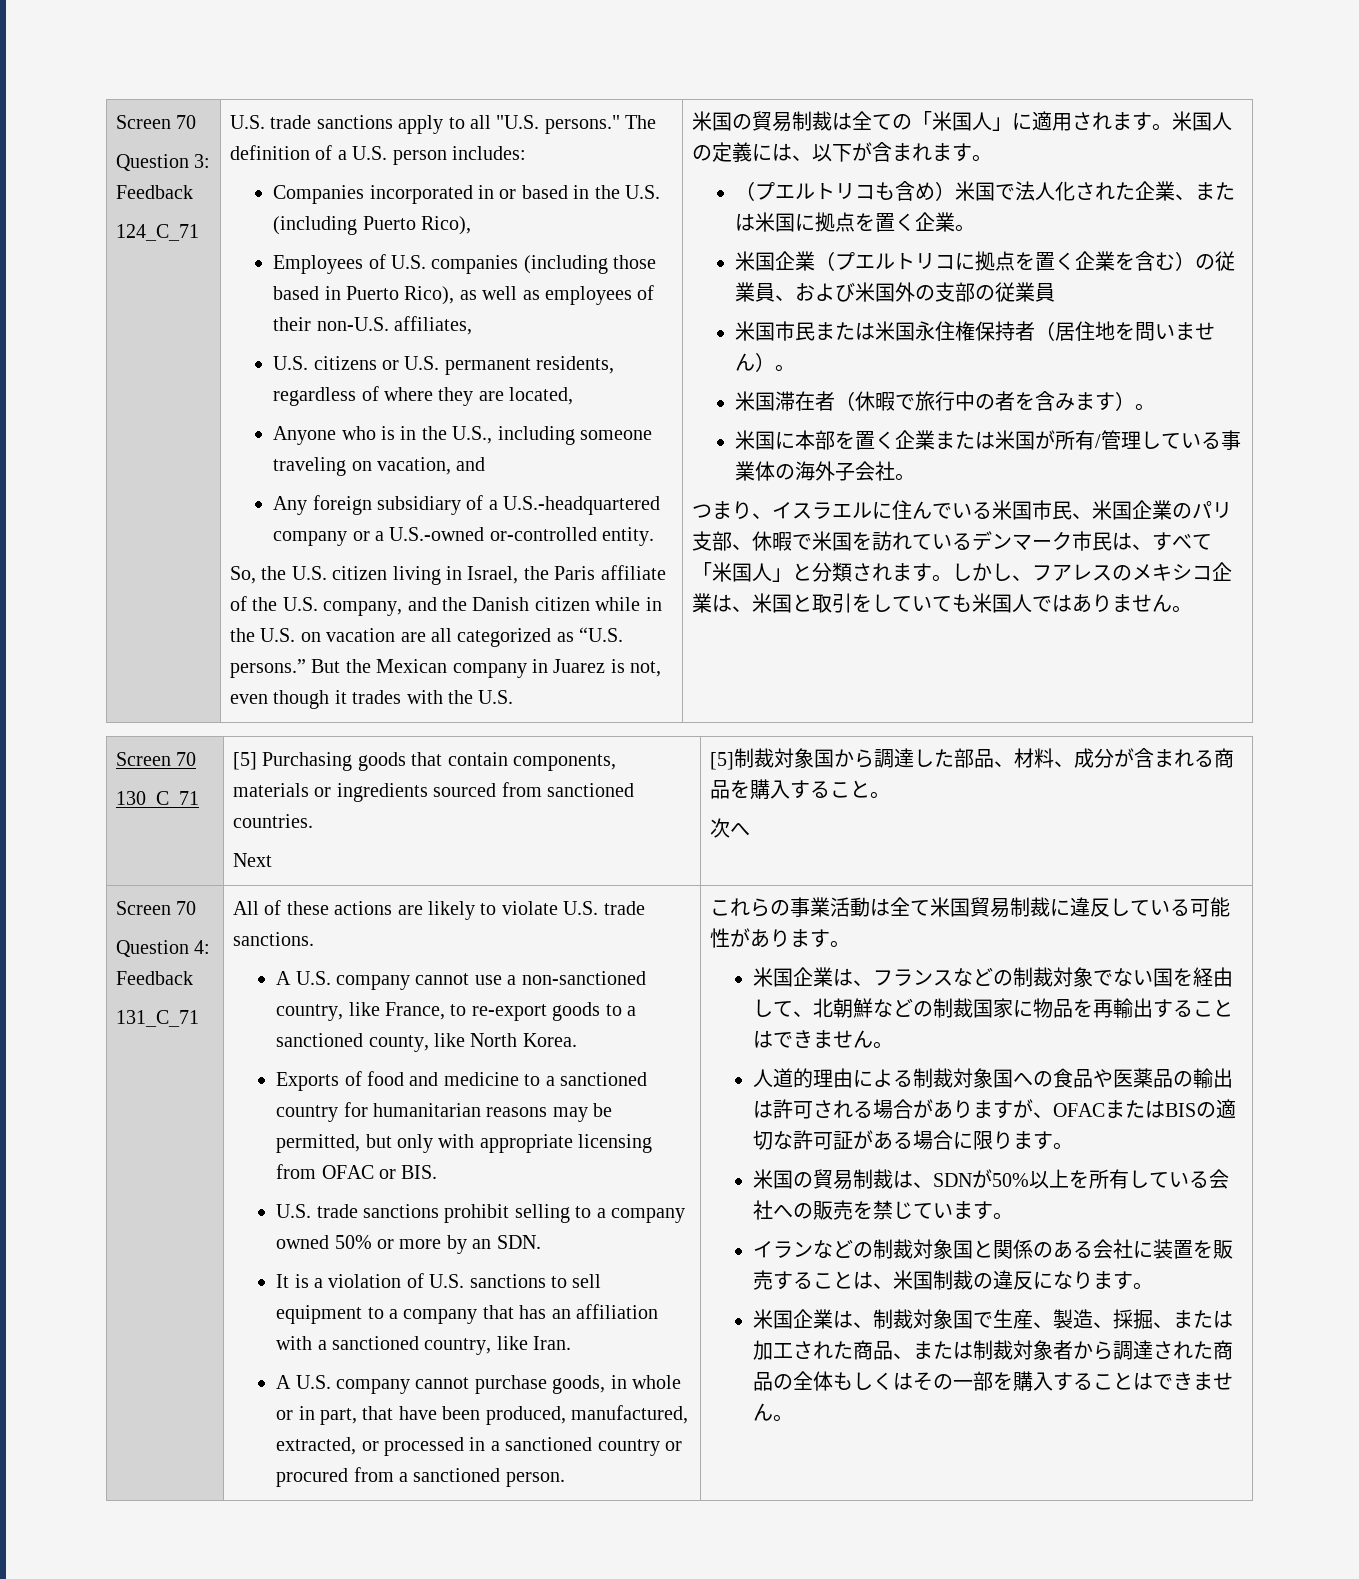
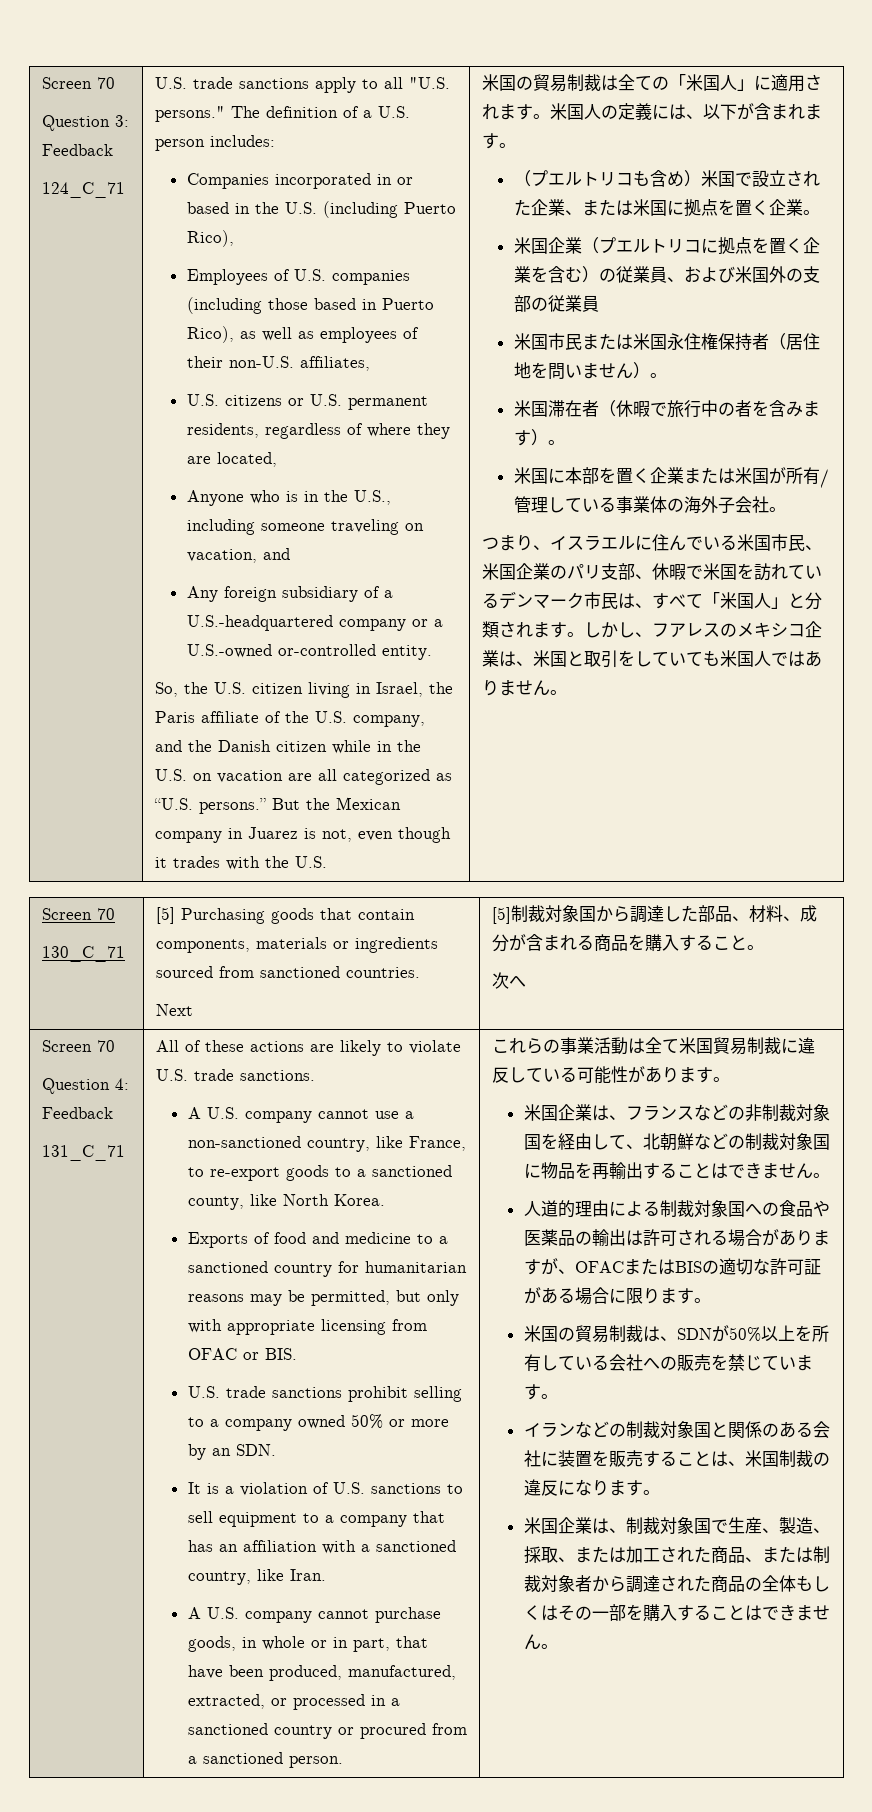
[1015,181,1076,201] 法人化 -> [751,170,786,187] 設立
[1013,967,1154,987] 制裁対象でない -> [744,1104,830,1121] 非制裁対象
[973,998,1014,1018] 国家 -> [778,1133,830,1150] 対象国
[1133,1309,1154,1329] 掘 -> [540,1547,558,1563] 取

